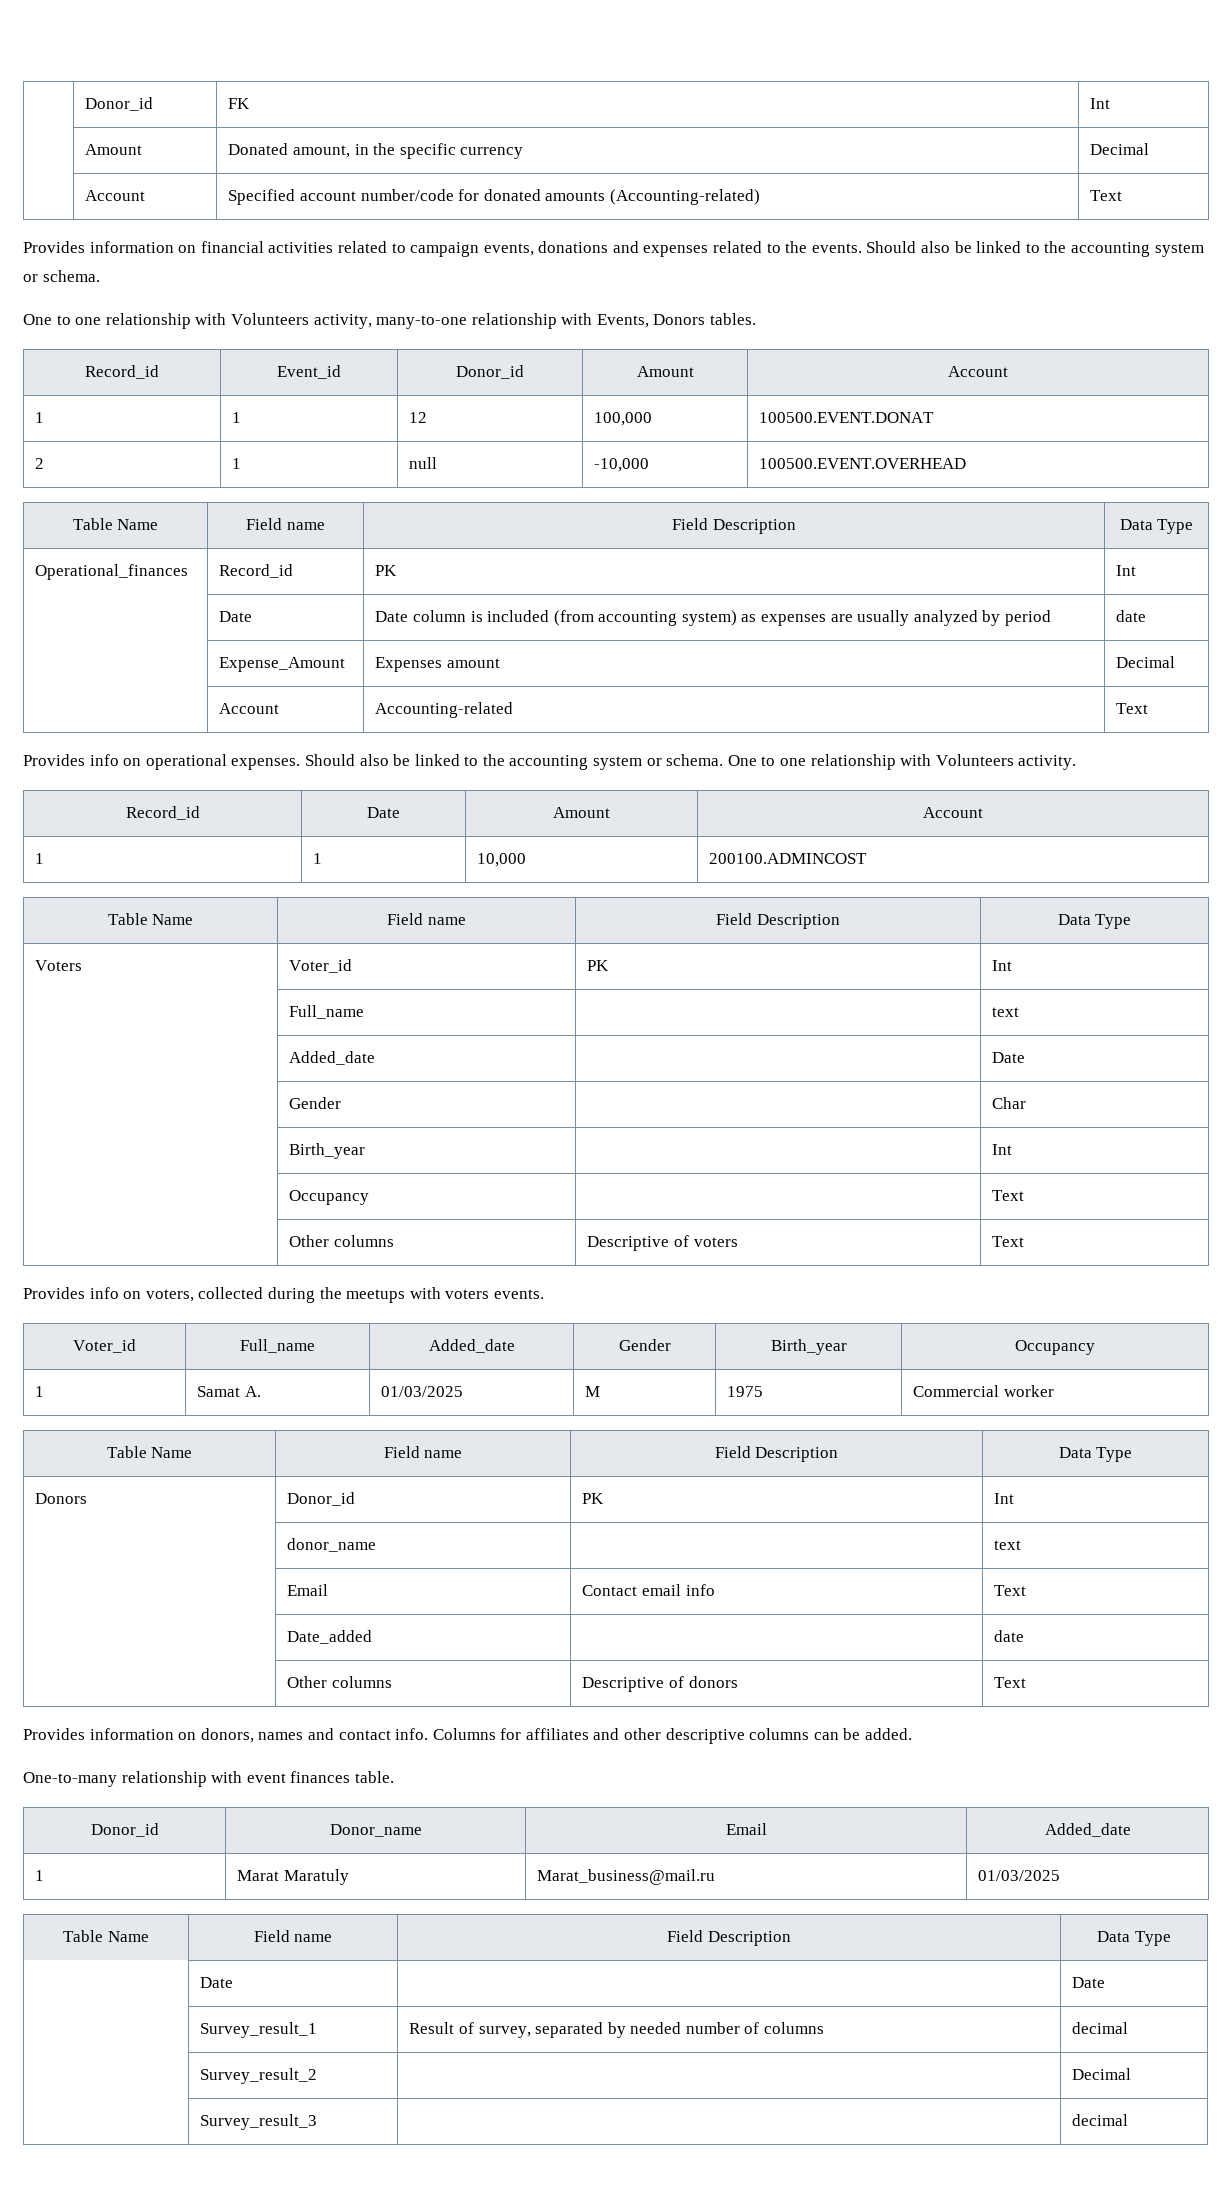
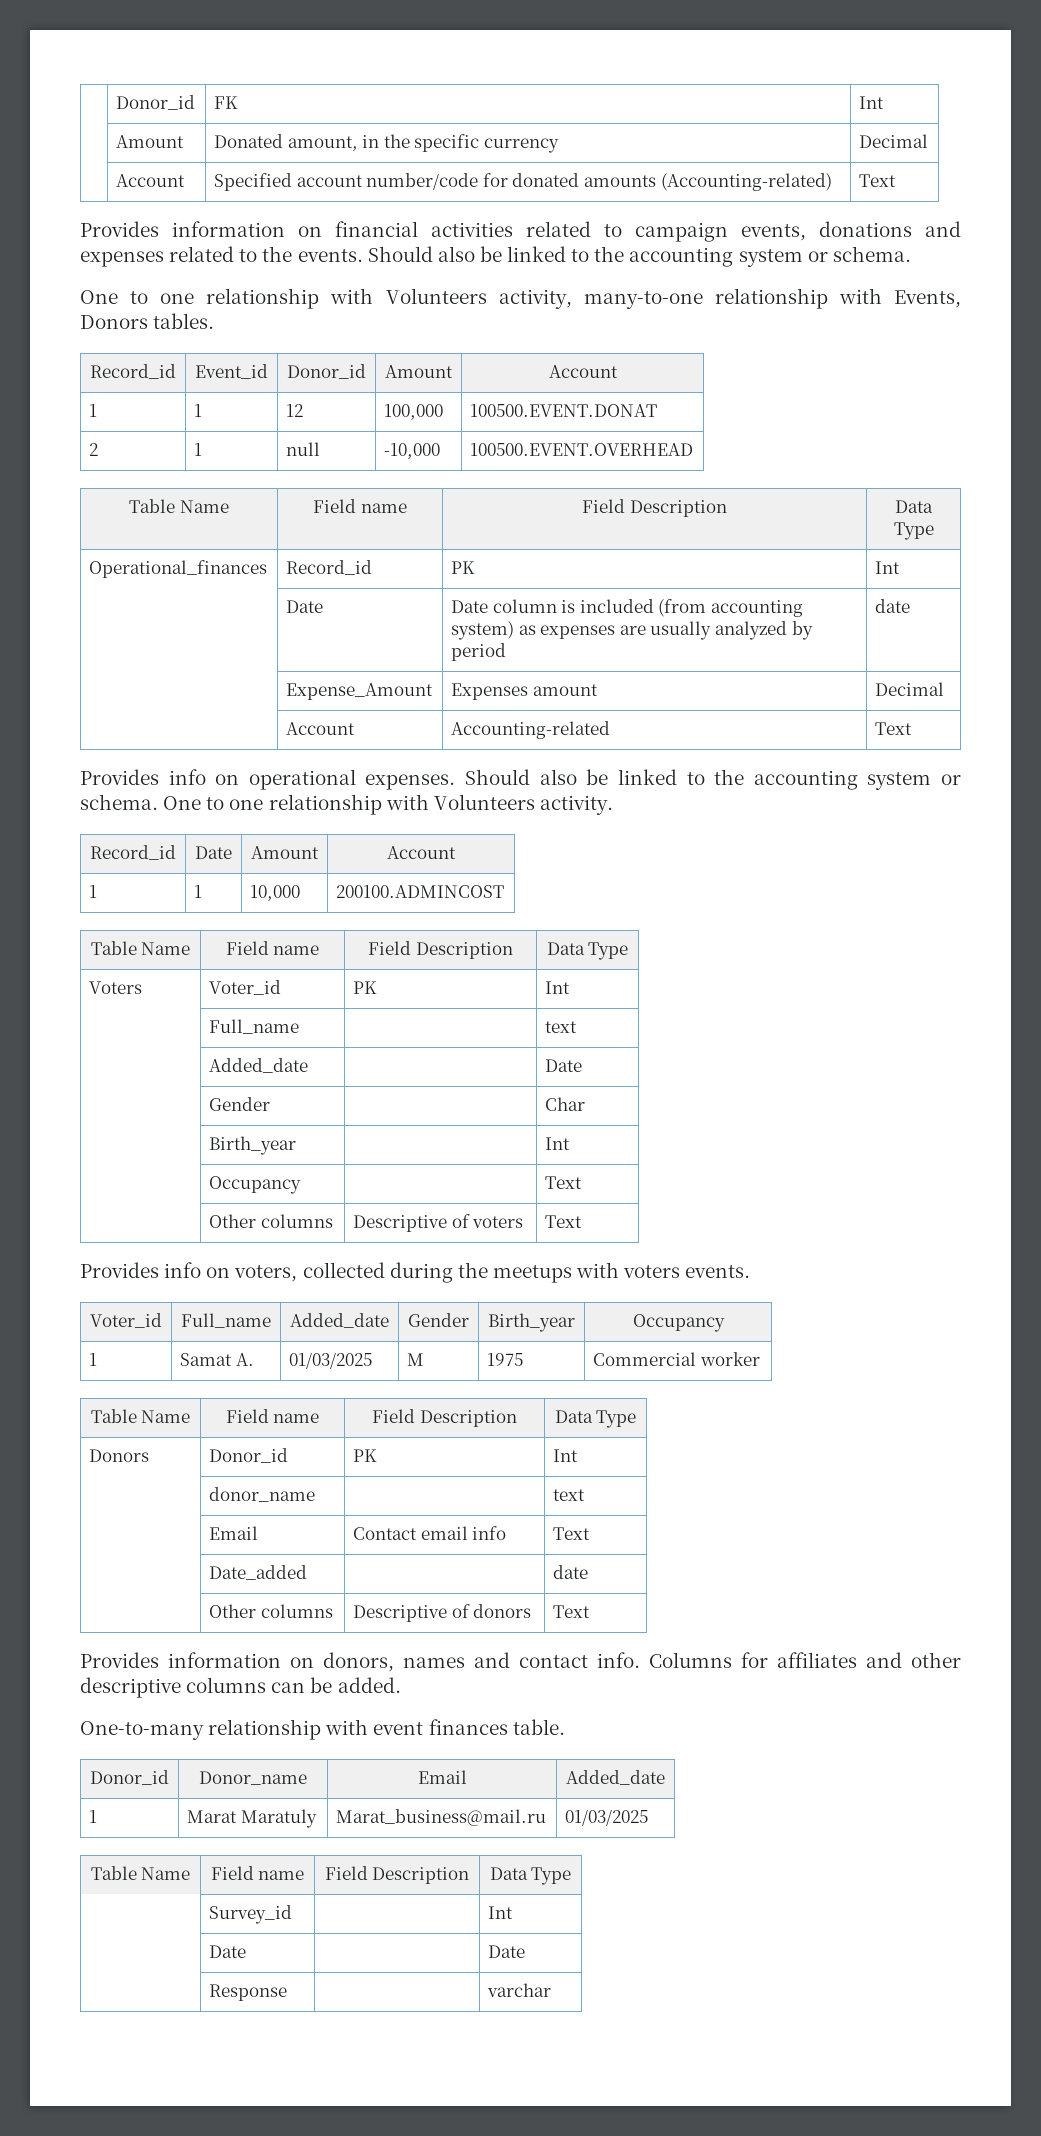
(1171, 1938) none -> [209,1905,293,1924] [488,1906,514,1919] // | Survey_id | | Int
[200,2022,318,2038] [409,2022,825,2038] [1072,2022,1129,2034] [200,2068,318,2084] [1072,2068,1132,2080] [200,2114,318,2130] [1072,2114,1129,2126] Survey_result_1 | Result of survey, separated by needed number of columns | decimal // | Survey_result_2 | | Decimal // | Survey_result_3 | | decimal -> [209,1984,288,2001] [487,1983,552,1997] Response | | varchar

